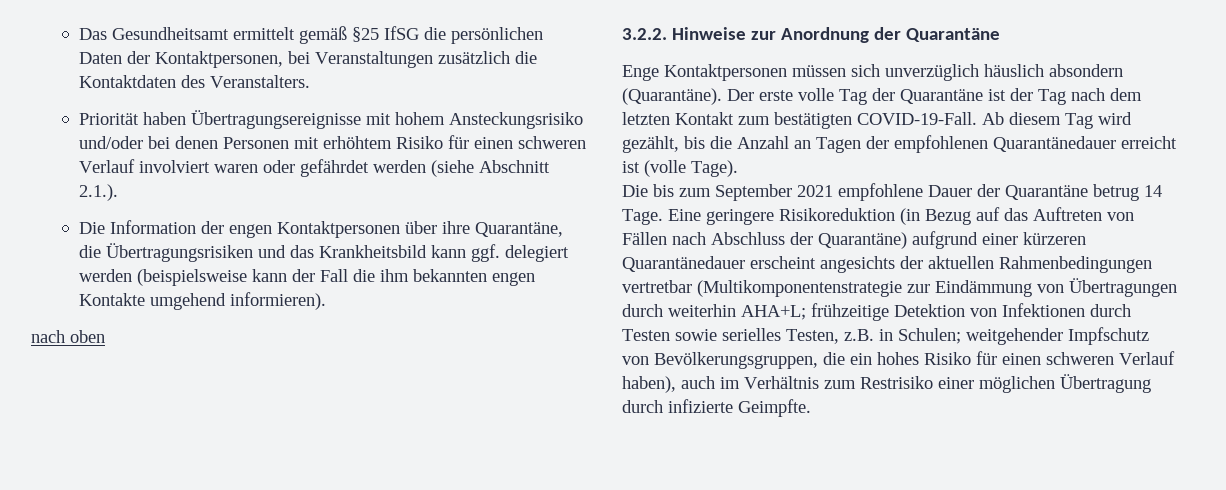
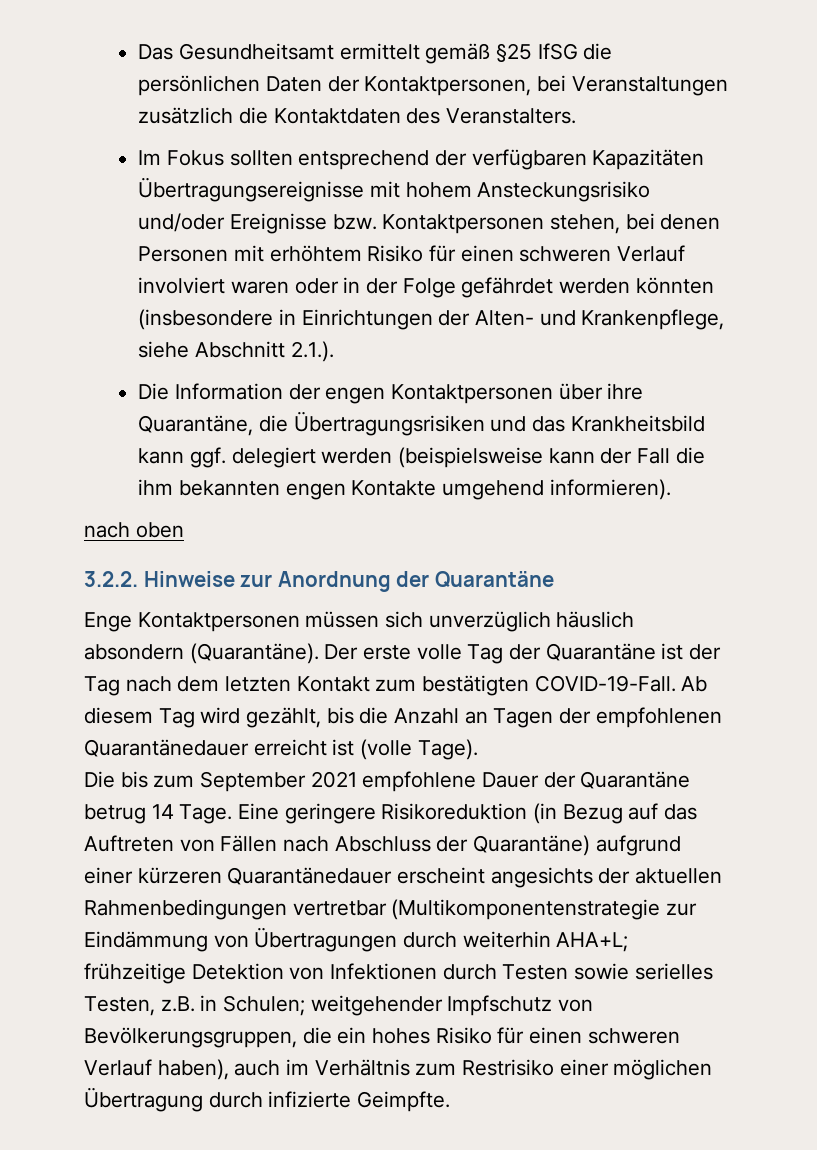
[78,112,186,125] Priorität haben -> [138,149,705,170] Im Fokus sollten entsprechend der verfügbaren Kapazitäten
(143, 142) none -> [229,213,620,234] Ereignisse bzw. Kontaktpersonen stehen,
[299,159,474,177] gefährdet werden (siehe -> [343,277,714,298] [138,309,725,330] [138,341,190,358] in der Folge gefährdet werden könnten (insbesondere in Einrichtungen der Alten- und Krankenpflege, siehe

